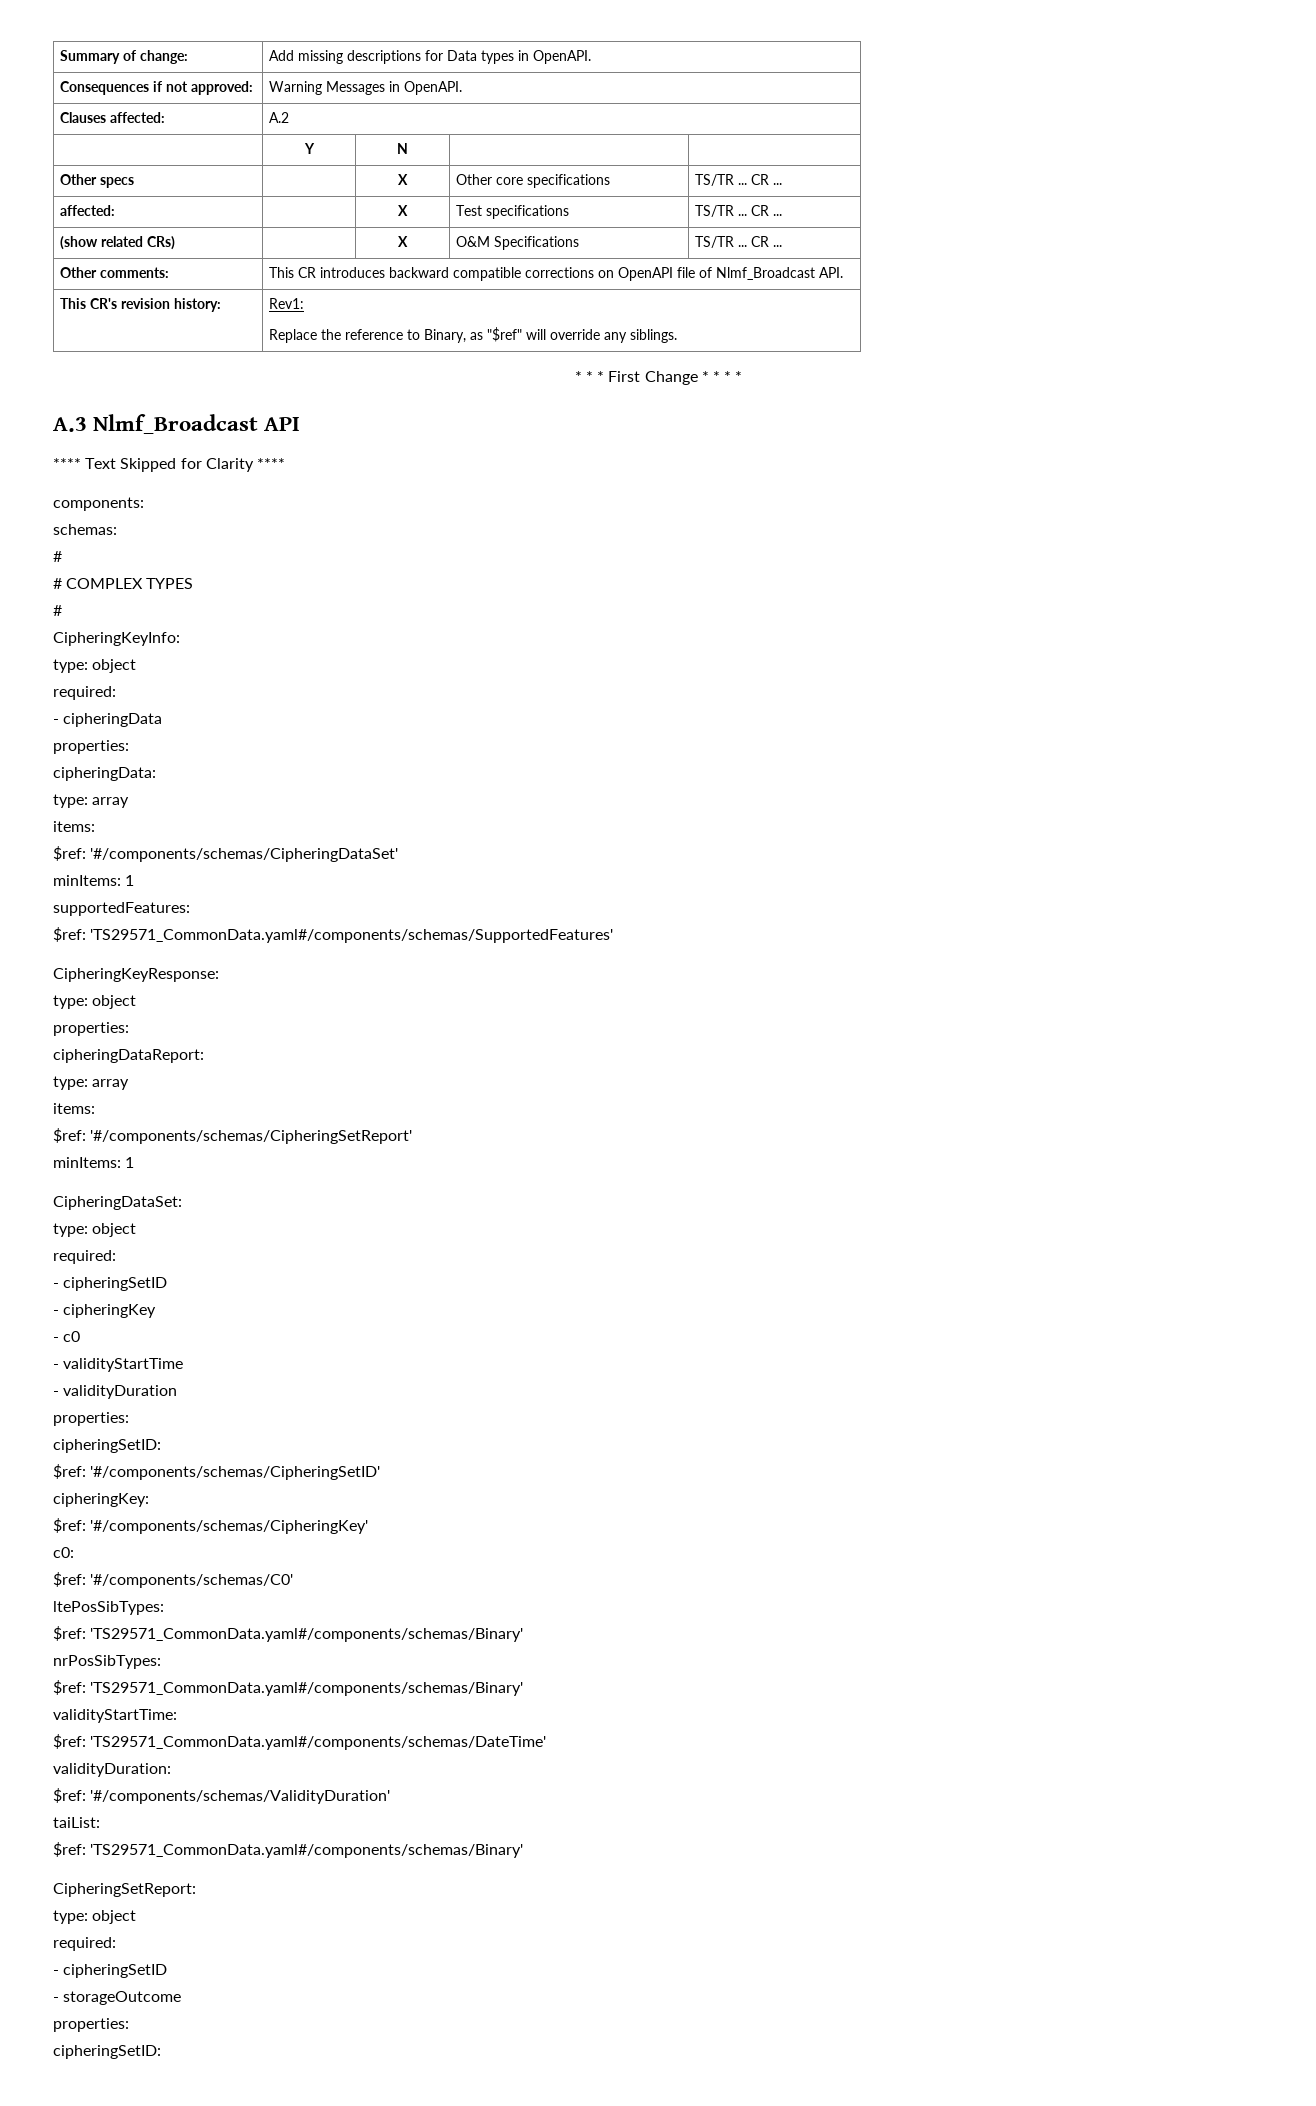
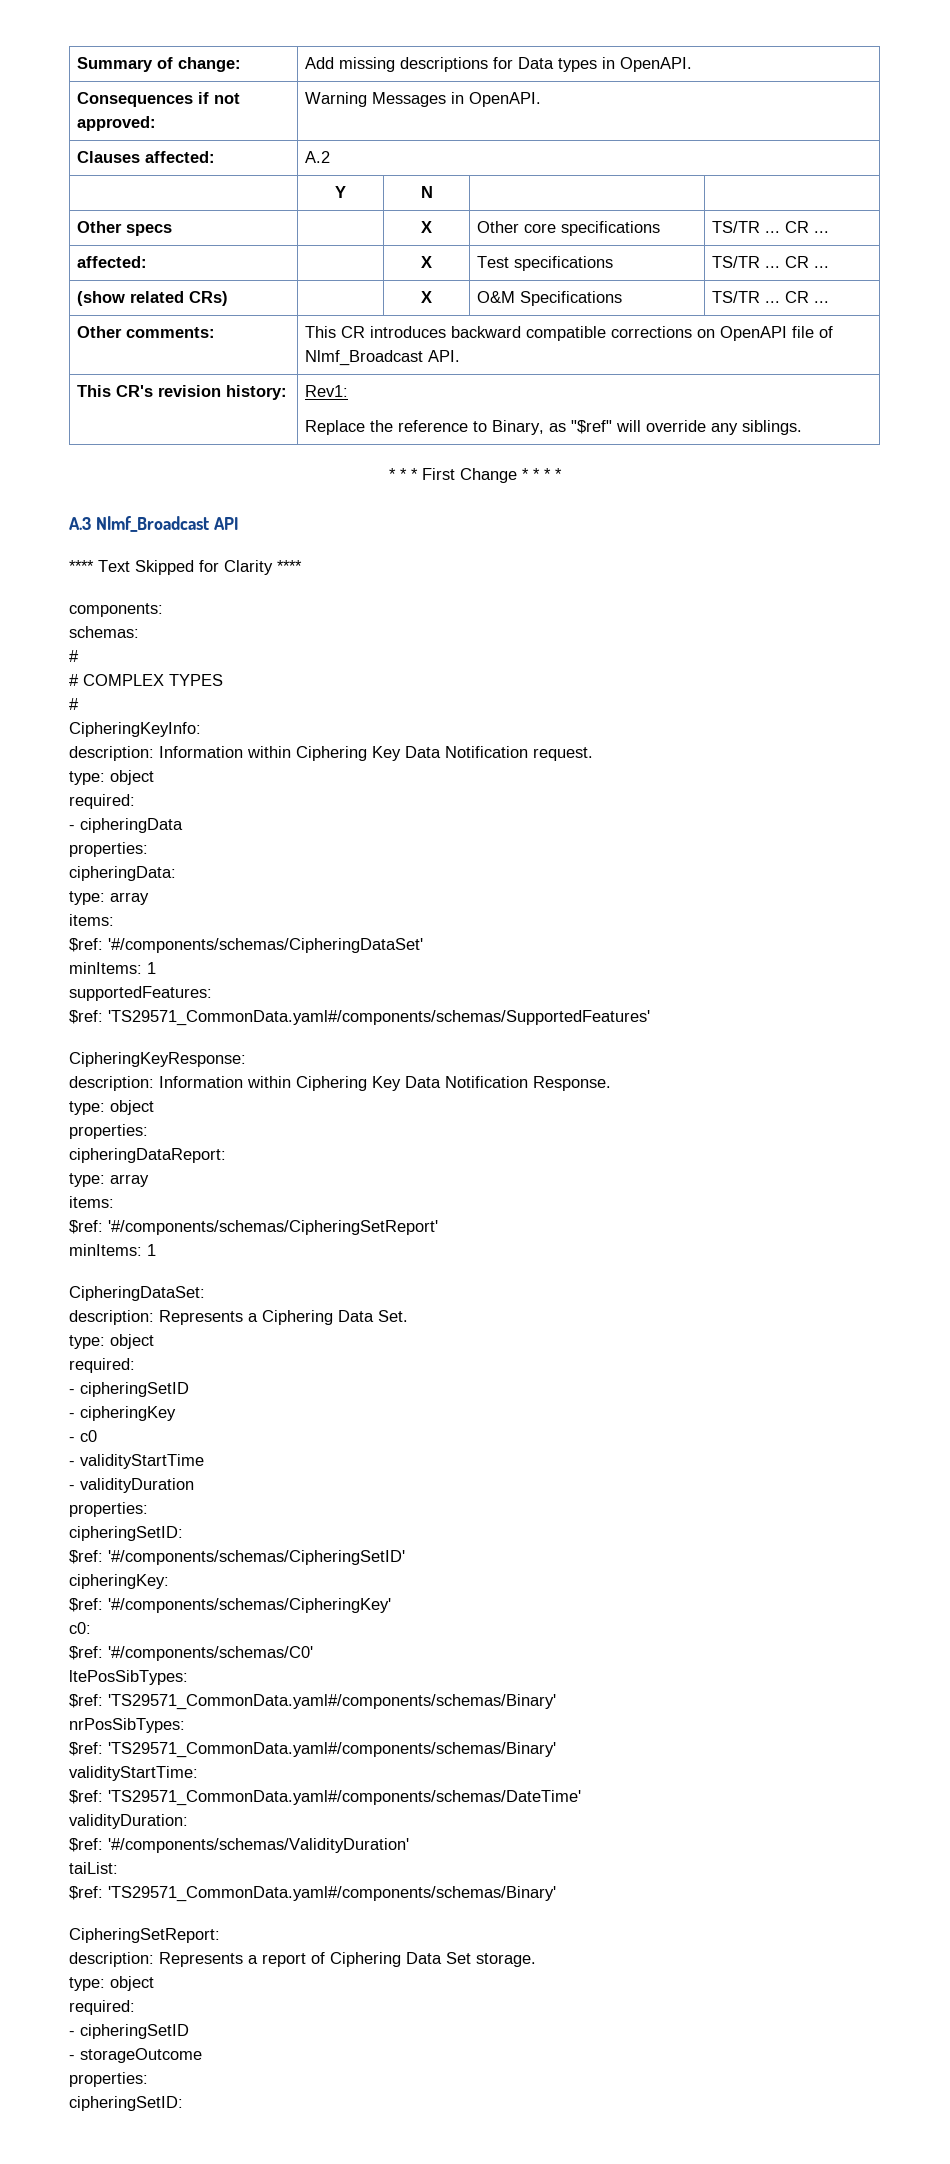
(180, 639) none -> [69,746,593,761] // description: Information within Ciphering Key Data Notification request.
(219, 975) none -> [69,1076,611,1091] // description: Information within Ciphering Key Data Notification Response.
(182, 1203) none -> [69,1310,408,1325] // description: Represents a Ciphering Data Set.
(196, 1890) none -> [69,1952,536,1967] // description: Represents a report of Ciphering Data Set storage.

